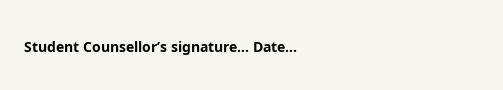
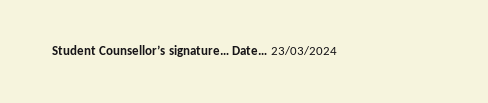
(297, 47) none -> [270,46,337,55] 23/03/2024

